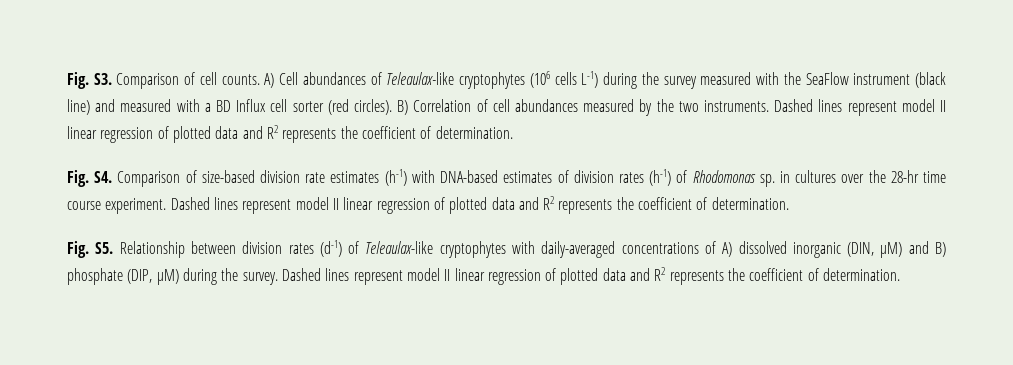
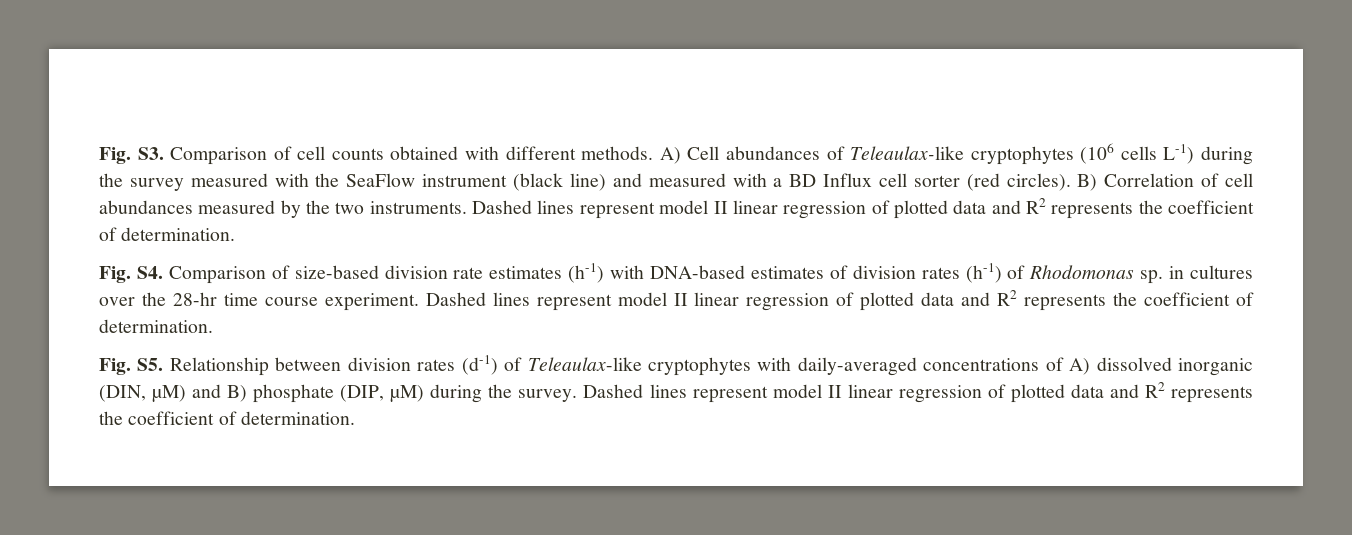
[221,74,260,85] counts. -> [331,146,654,160] counts obtained with different methods.

